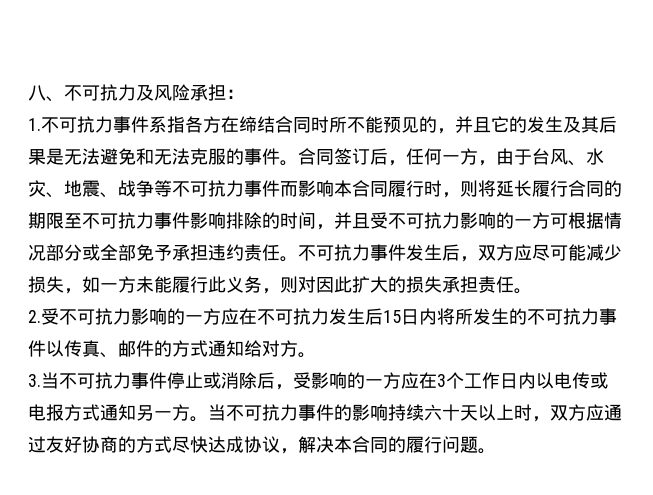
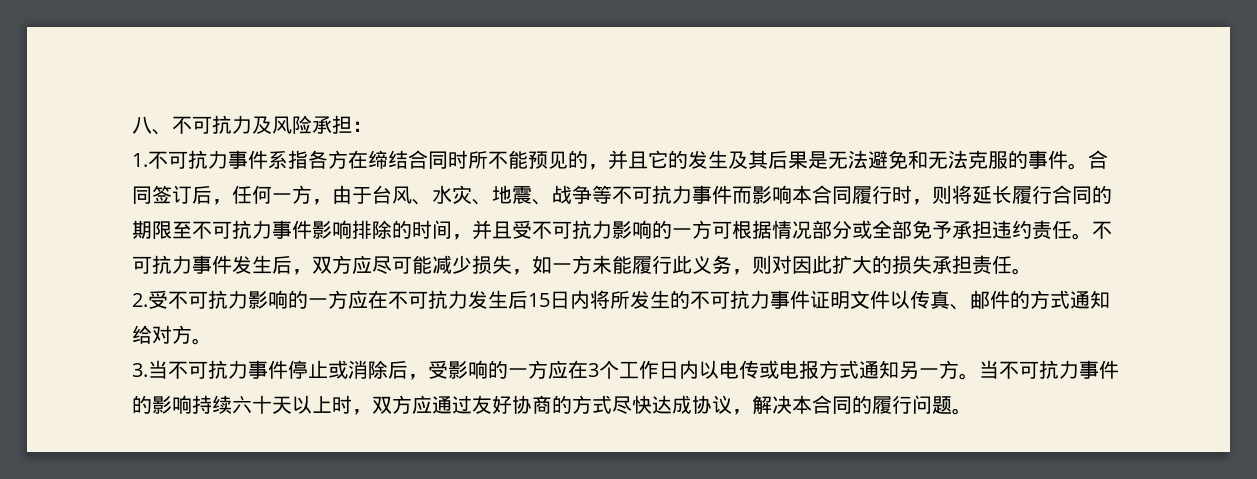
(46, 348) none -> [810,290,890,309] 证明文件

